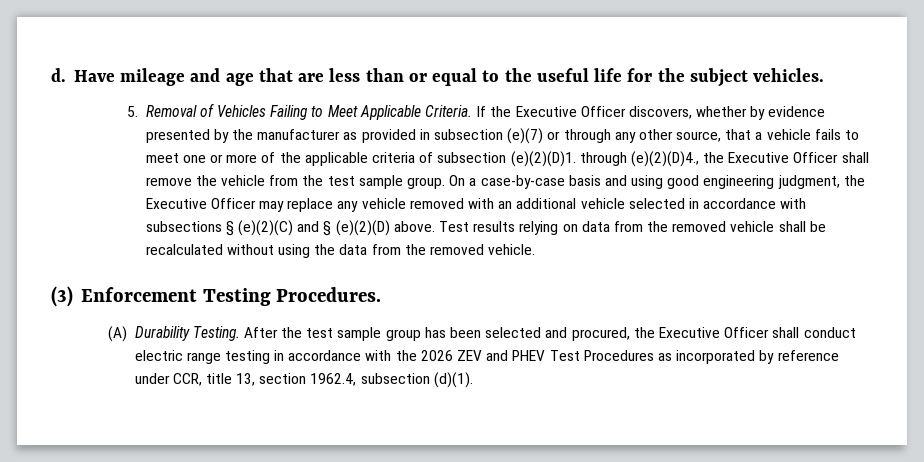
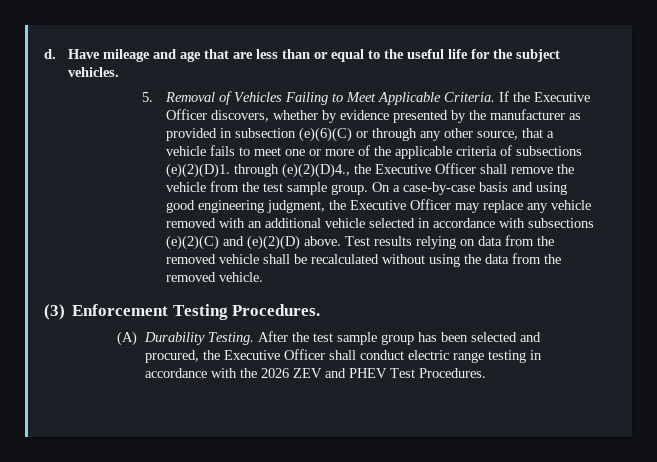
[507,128,544,144] (e)(7) -> [299,127,353,142] (e)(6)(C)
[437,152,507,163] subsection -> [516,146,583,156] subsections
[225,221,234,236] § -> (595, 223) none
[323,221,332,236] § -> (245, 241) none
[583,350,839,364] [134,372,473,388] Procedures as incorporated by reference under CCR, title 13, section 1962.4, subsection (d)(1). -> [418,368,486,378] Procedures.

